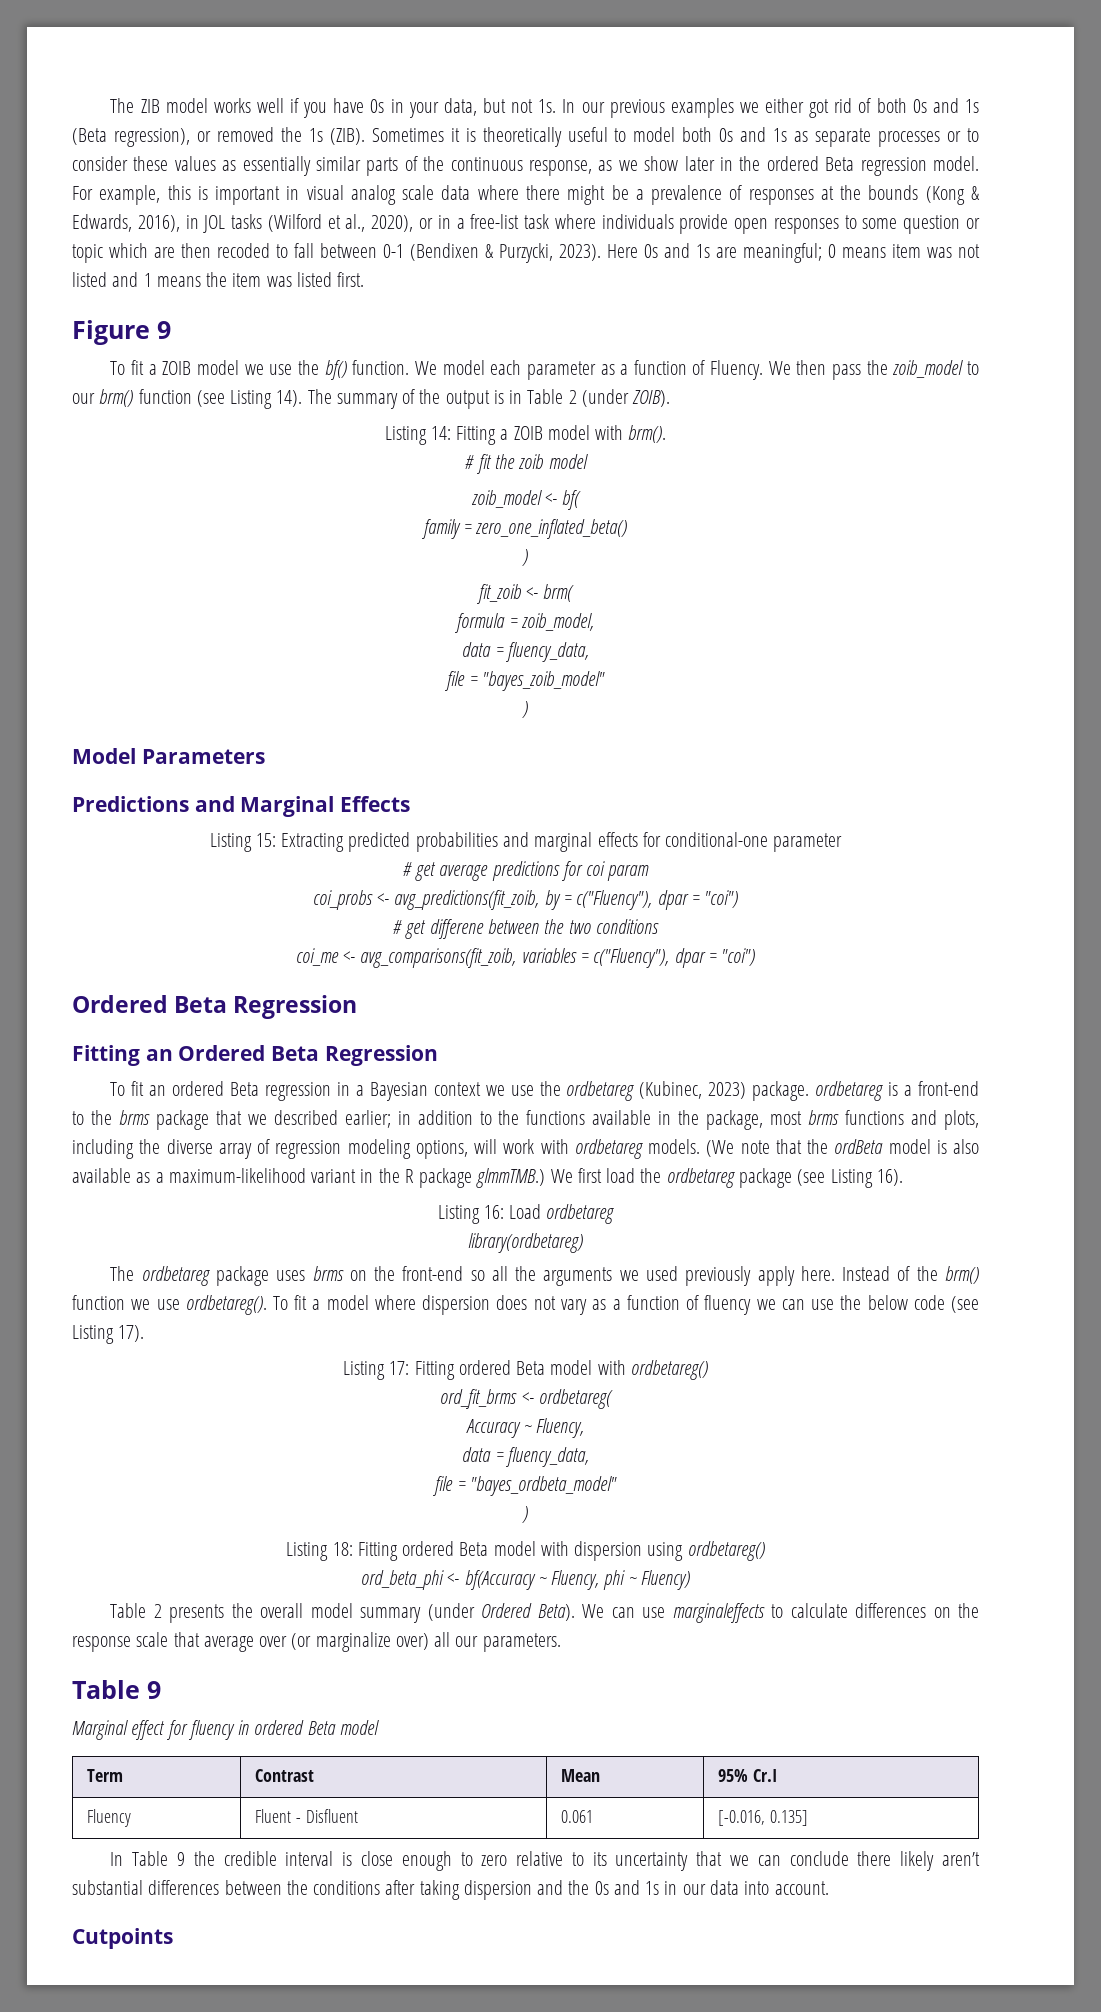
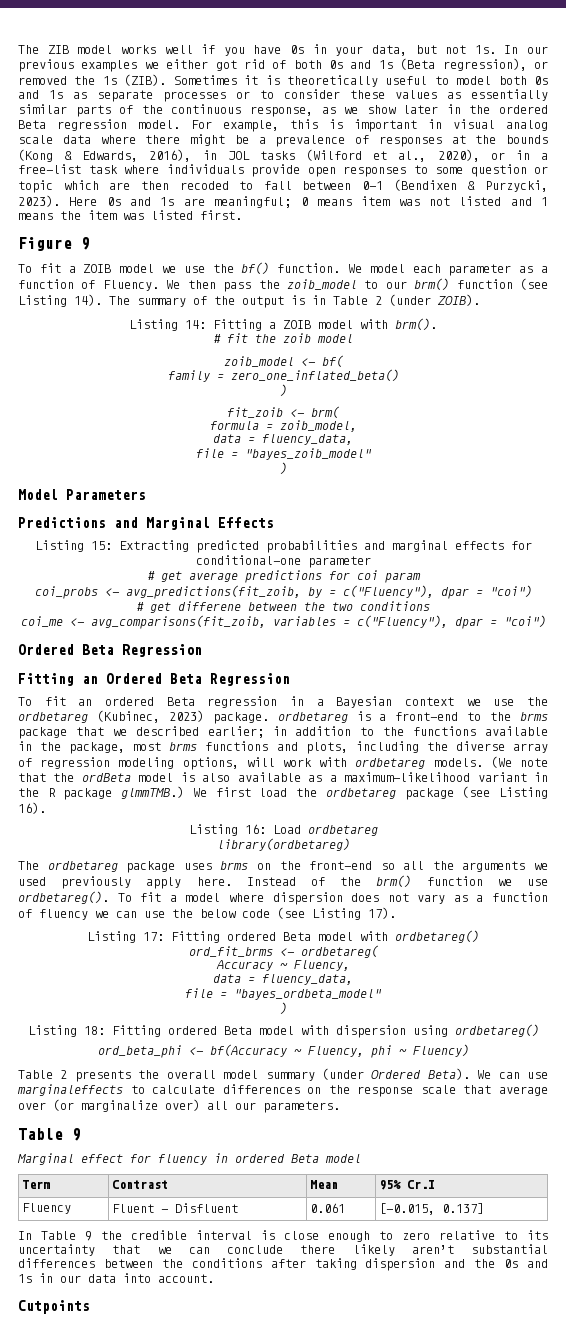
[718,1810,808,1826] [-0.016, 0.135] -> [379,1203,485,1215] [-0.015, 0.137]

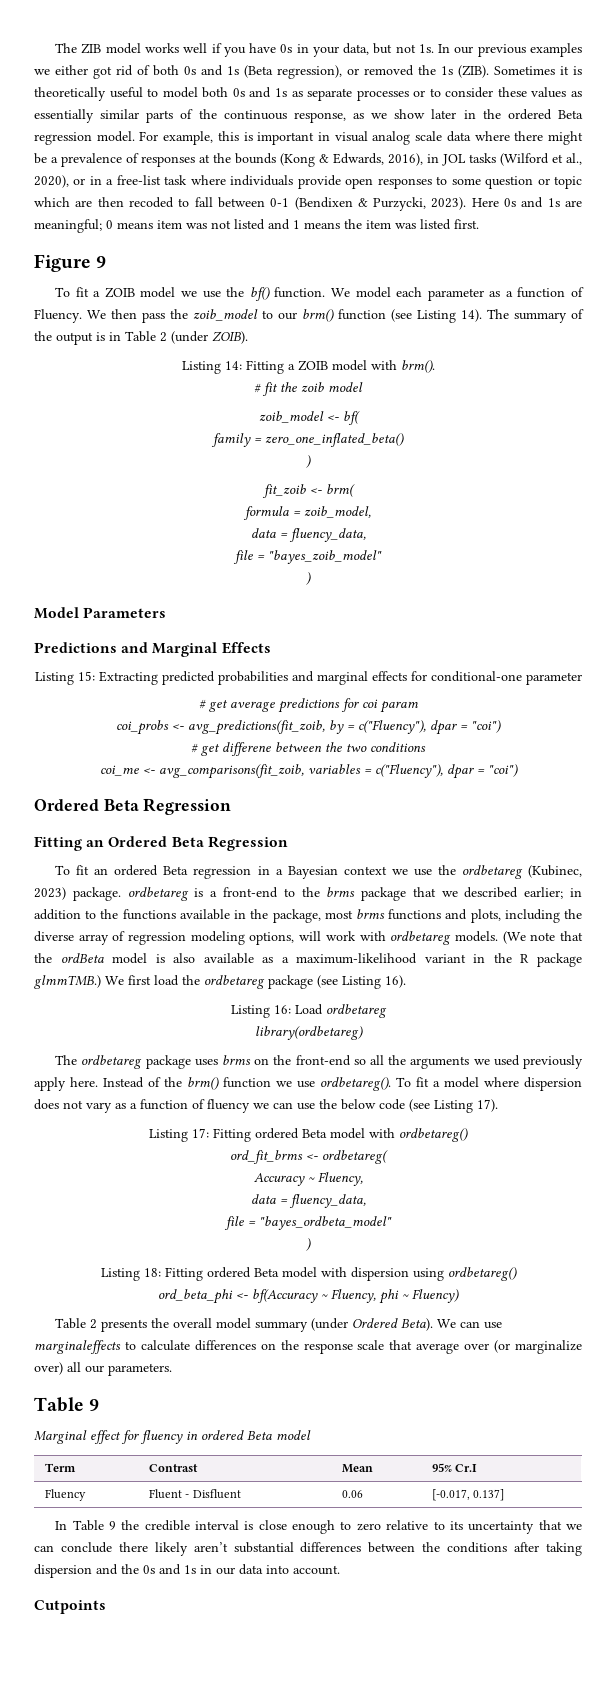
[310,1203,346,1213] [379,1203,436,1215] 0.061 | [-0.015, -> [342,1490,364,1498] [432,1489,471,1501] 0.06 | [-0.017,

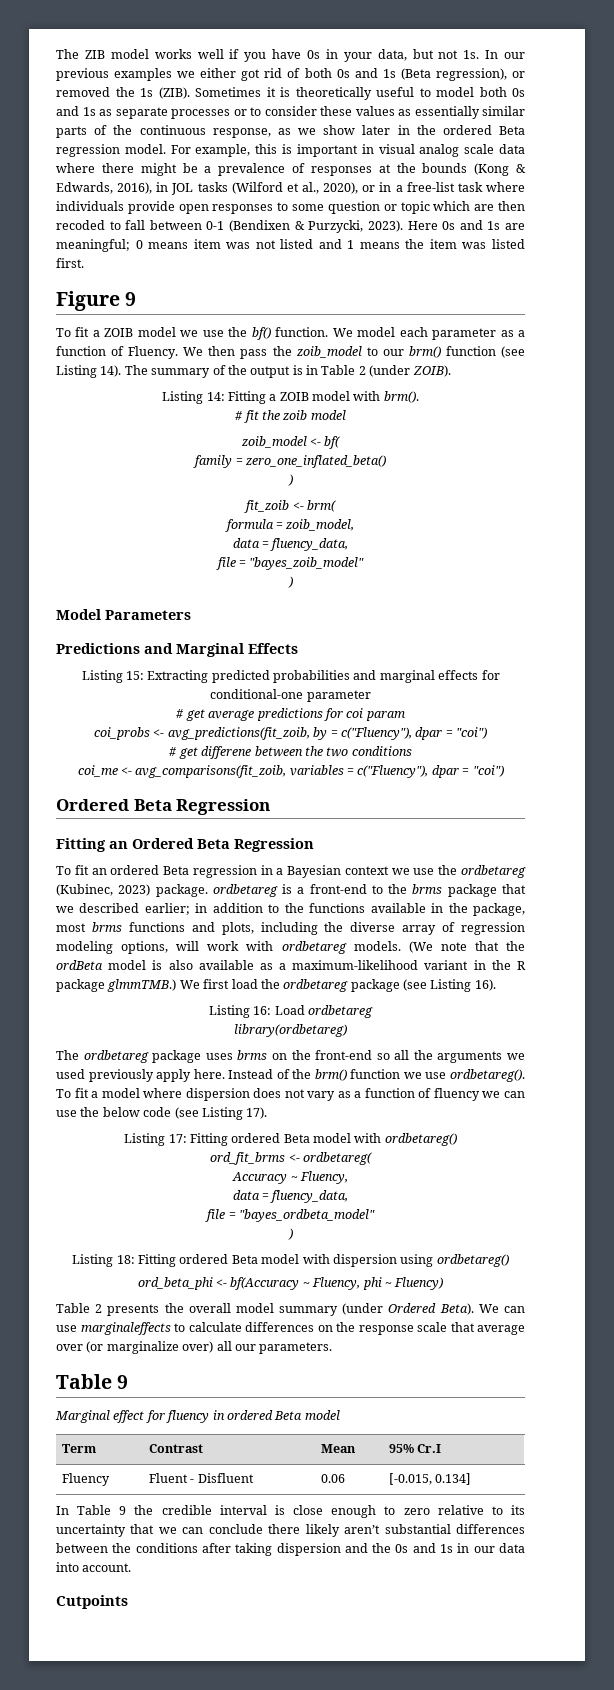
[432,1489,505,1501] [-0.017, 0.137] -> [388,1473,472,1485] [-0.015, 0.134]

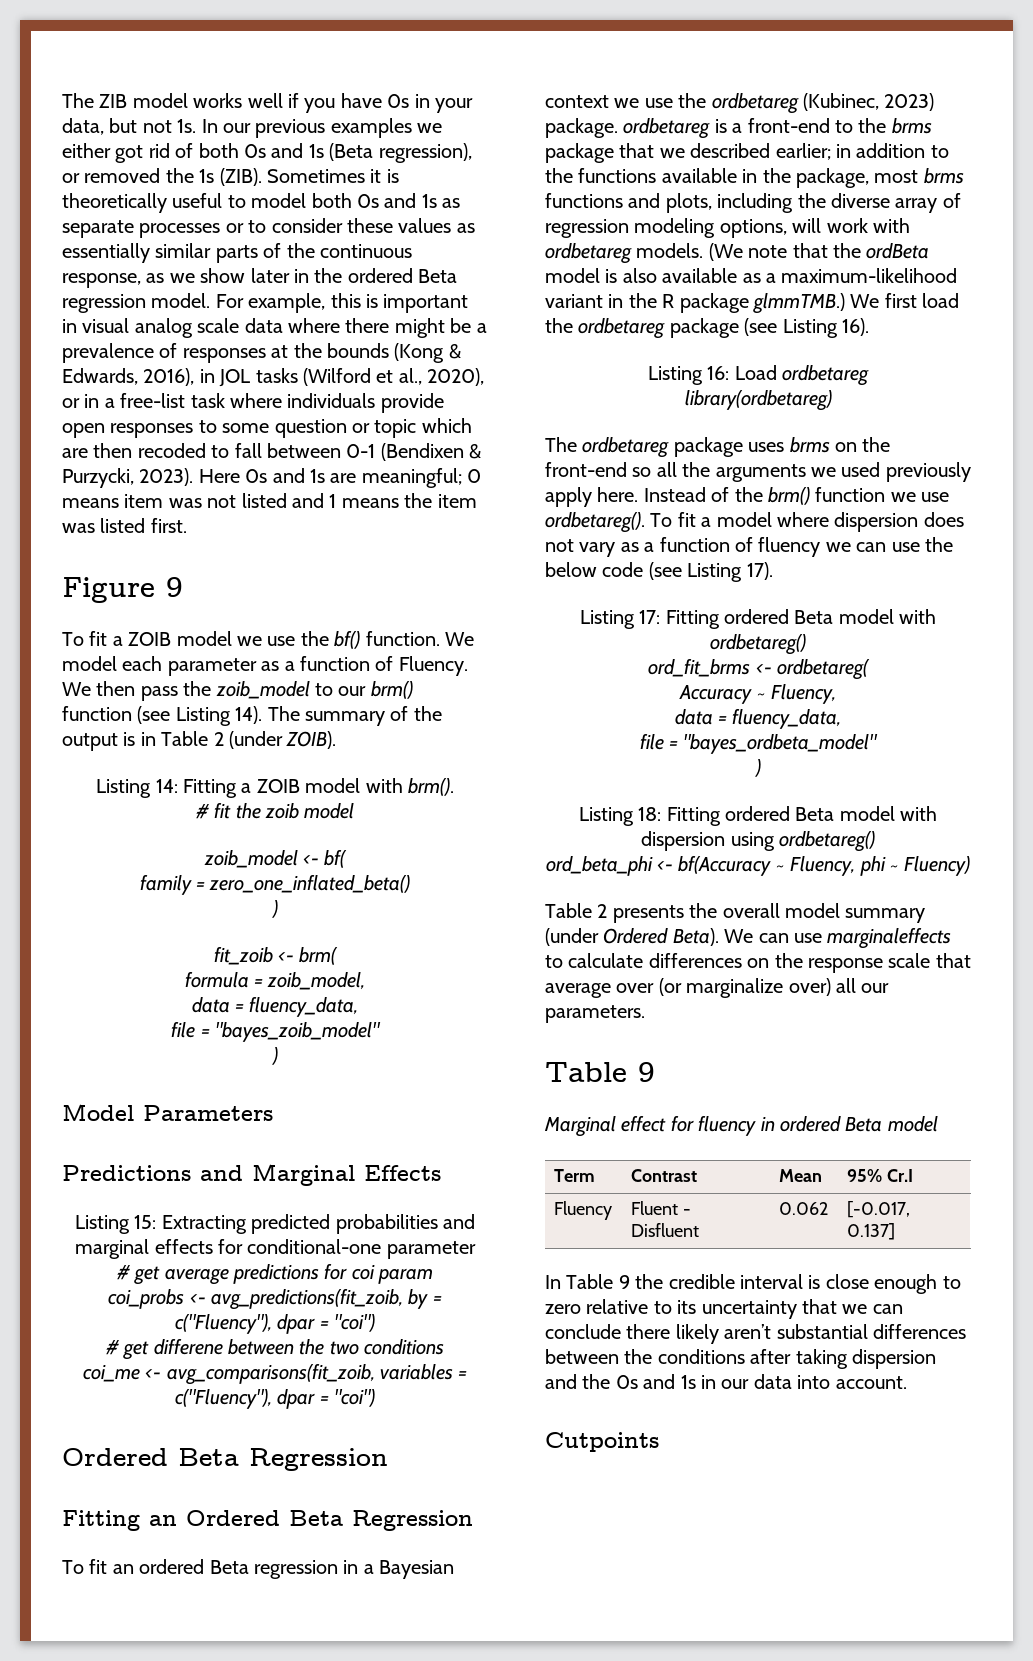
[320,1474,345,1483] [388,1473,472,1485] 0.06 | [-0.015, 0.134] -> [779,1202,829,1215] [847,1201,911,1218] [847,1223,896,1240] 0.062 | [-0.017, 0.137]

